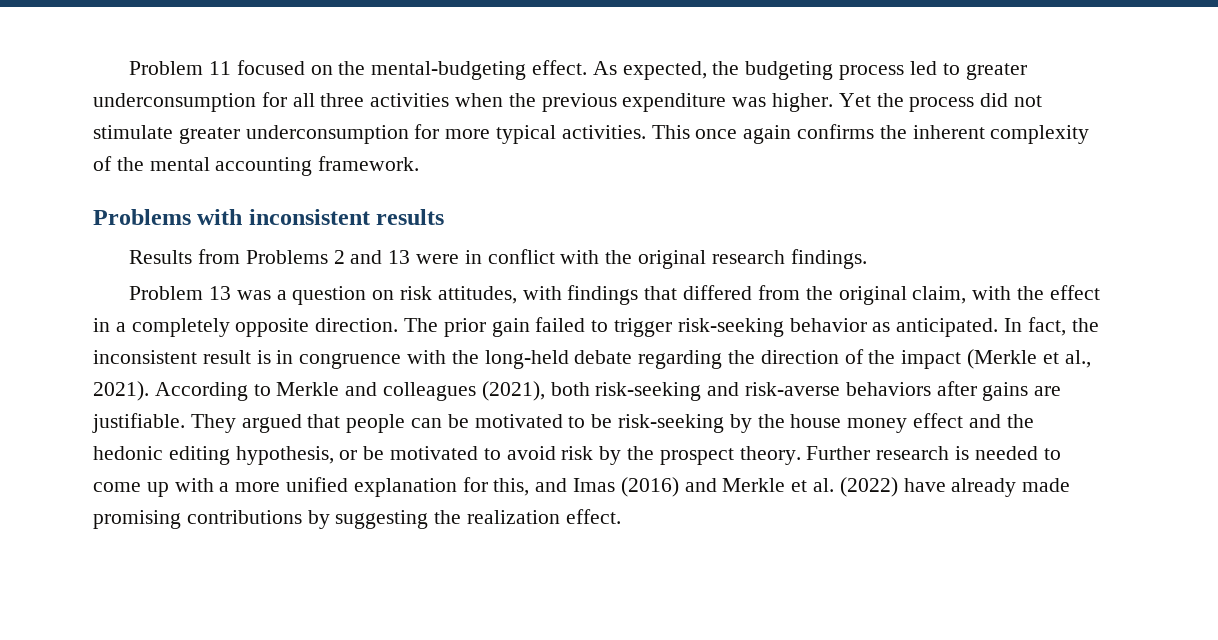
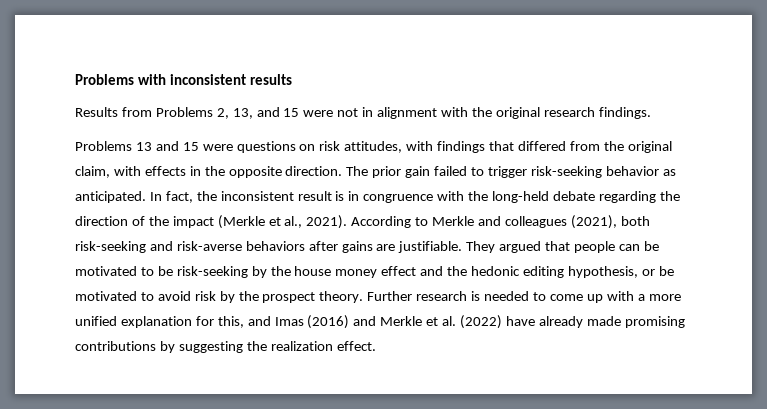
[129,60,1027,80] [93,92,1043,112] [93,124,1090,144] [93,156,420,176] Problem 11 focused on the mental-budgeting effect. As expected, the budgeting process led to greater underconsumption for all three activities when the previous expenditure was higher. Yet the process did not stimulate greater underconsumption for more typical activities. This once again confirms the inherent complexity of the mental accounting framework. // -> (75, 79) none
[333,249,555,264] 2 and 13 were in conflict -> [216,107,438,119] 2, 13, and 15 were not in alignment
[129,286,367,305] Problem 13 was a question -> [75,141,296,153] Problems 13 and 15 were questions
[1016,285,1100,300] [93,318,230,337] the effect in a completely -> [144,166,225,176] effects in the

